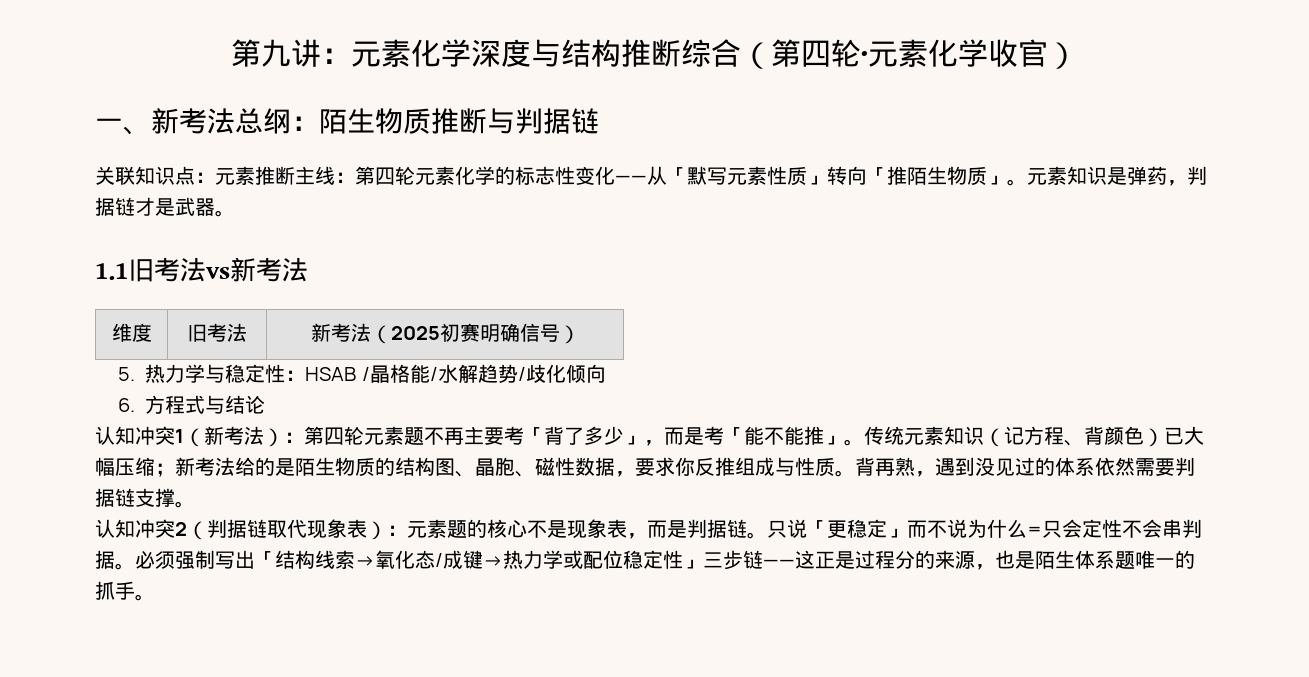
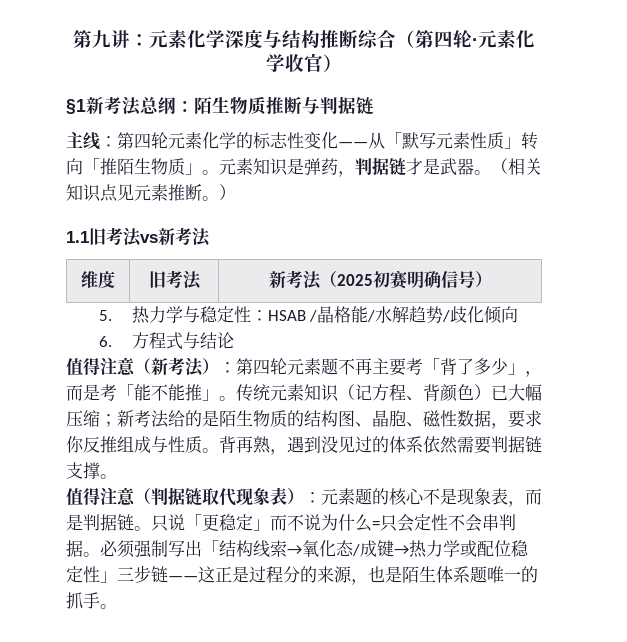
[95,118,151,135] 一、 -> [66,99,86,114] §1
[95,166,295,185] 关联知识点：元素推断 -> (374, 105) none
(235, 213) none -> [491,158,542,175] [66,184,236,202] （相关知识点见元素推断。）
[95,426,184,445] 认知冲突1 -> [66,357,135,376] 值得注意
[95,519,187,538] 认知冲突2 -> [66,487,135,506] 值得注意

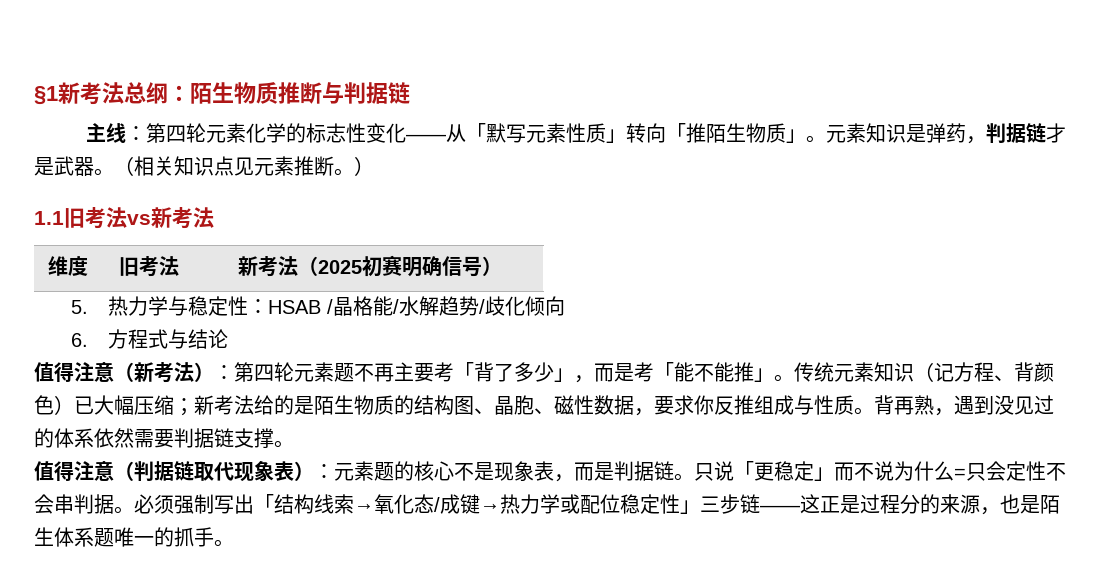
[73,29,535,49] [266,53,342,72] 第九讲：元素化学深度与结构推断综合（第四轮·元素化学收官） // -> (34, 95) none

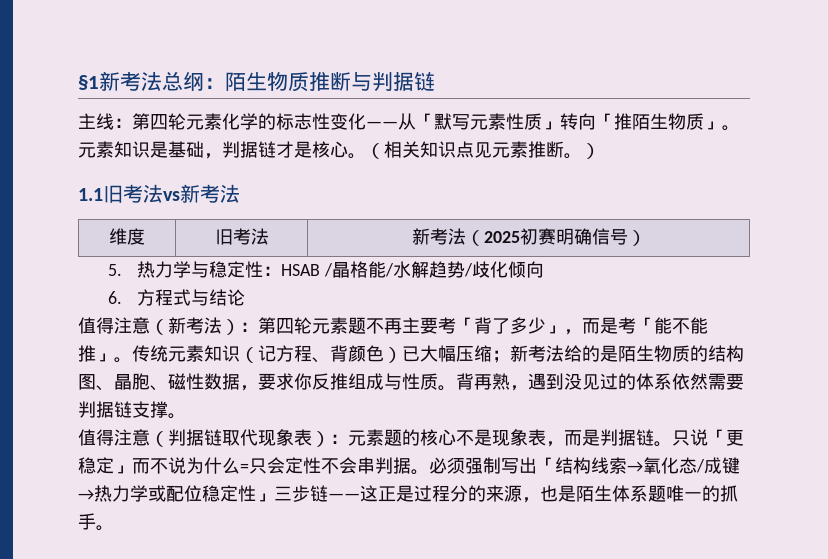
[925,123,966,143] 弹药 -> [168,141,204,158] 基础
[54,156,94,176] 武器 -> [312,141,348,158] 核心

